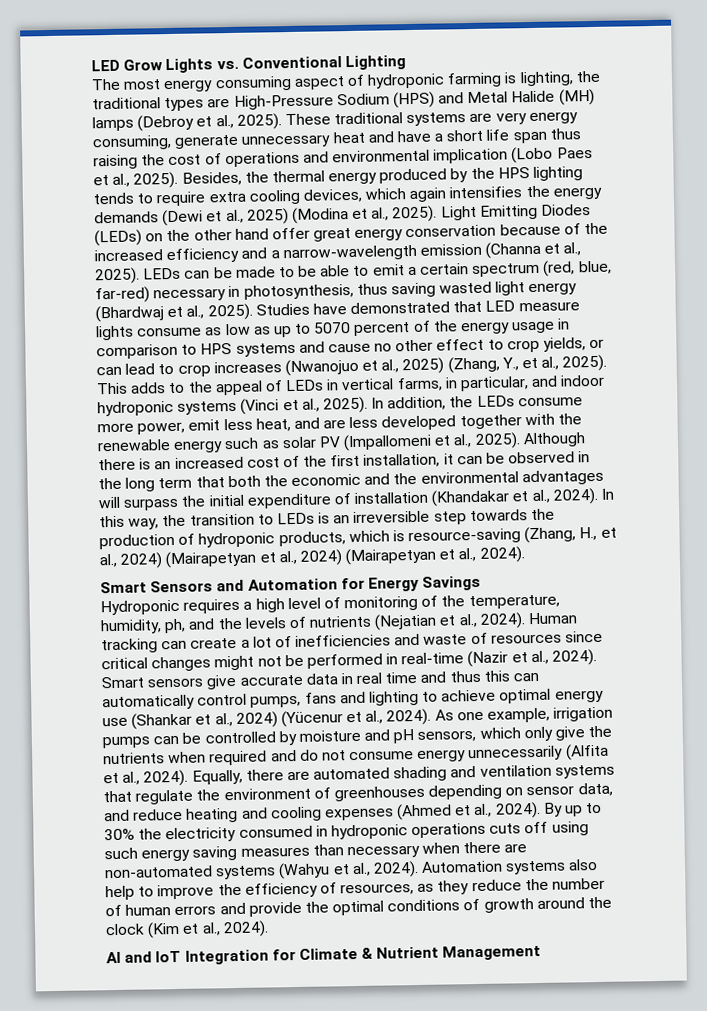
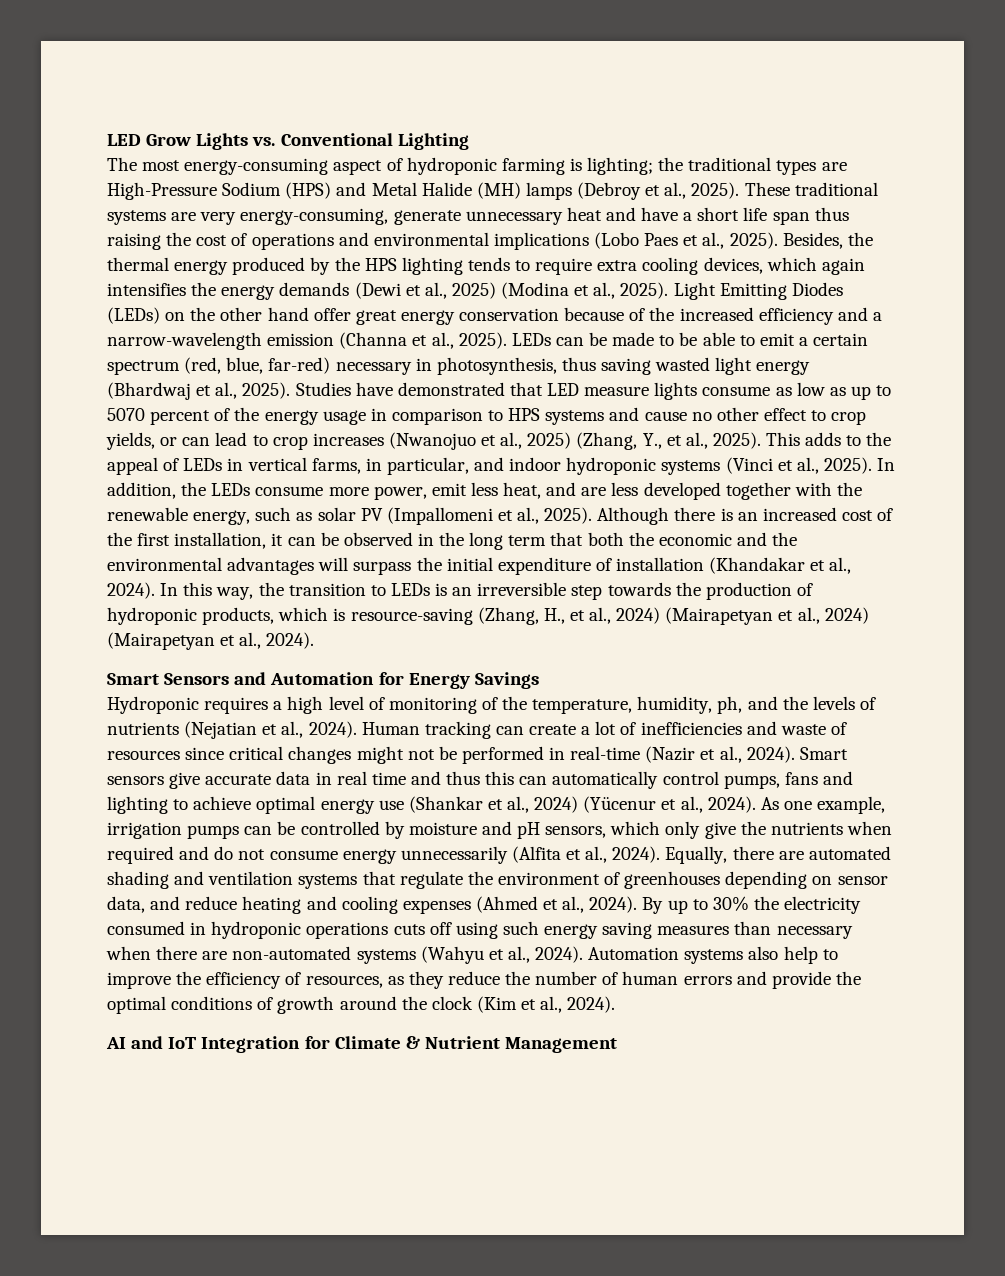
[163,75,292,93] energy consuming -> [184,158,329,175] energy-consuming
[519,71,574,87] lighting, -> [587,157,654,175] lighting;
[528,111,578,125] [92,134,172,151] energy consuming, -> [240,208,389,225] energy-consuming,
[433,148,509,164] implication -> [493,232,589,250] implications
[173,440,224,453] energy -> [193,510,251,525] energy,

